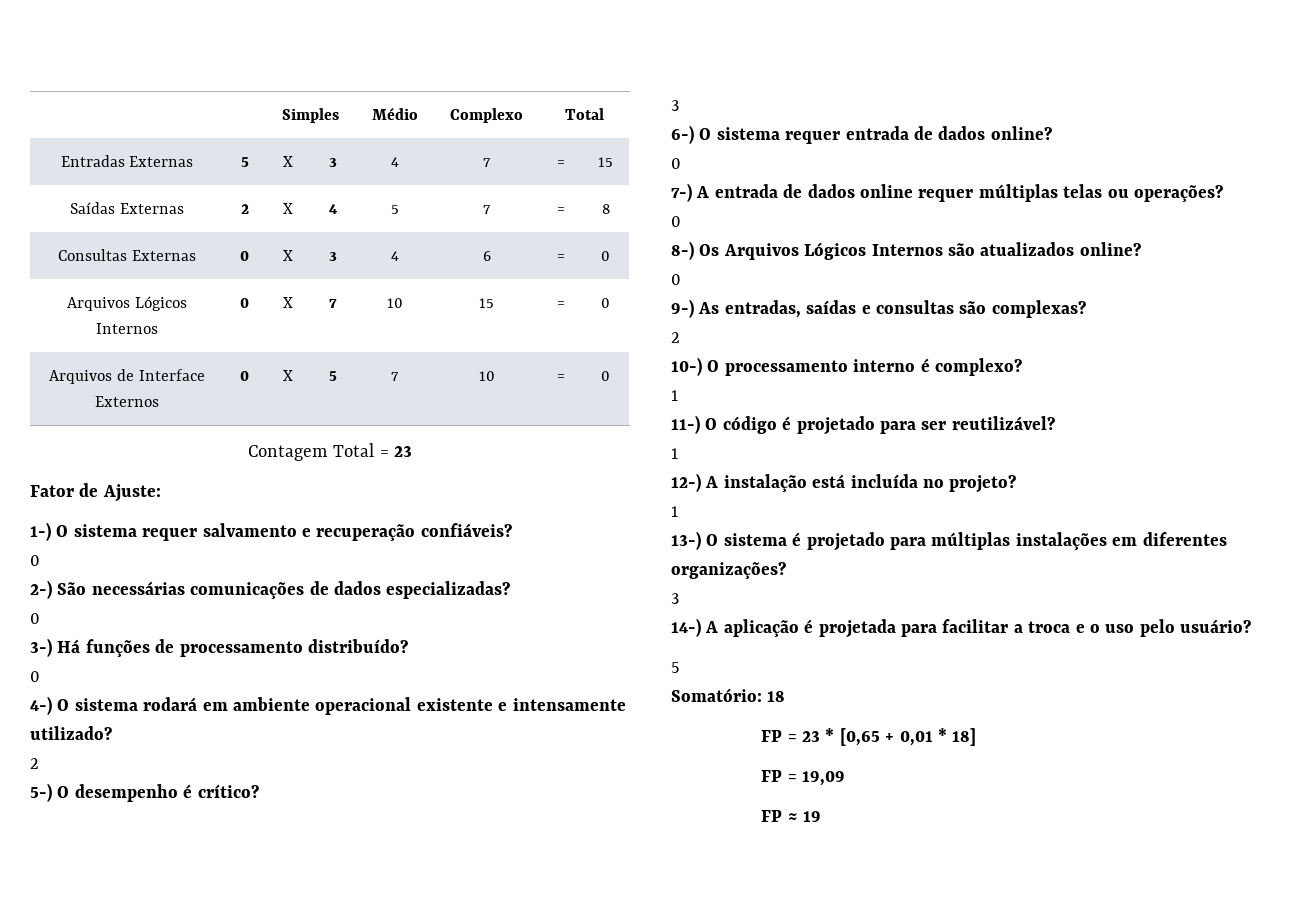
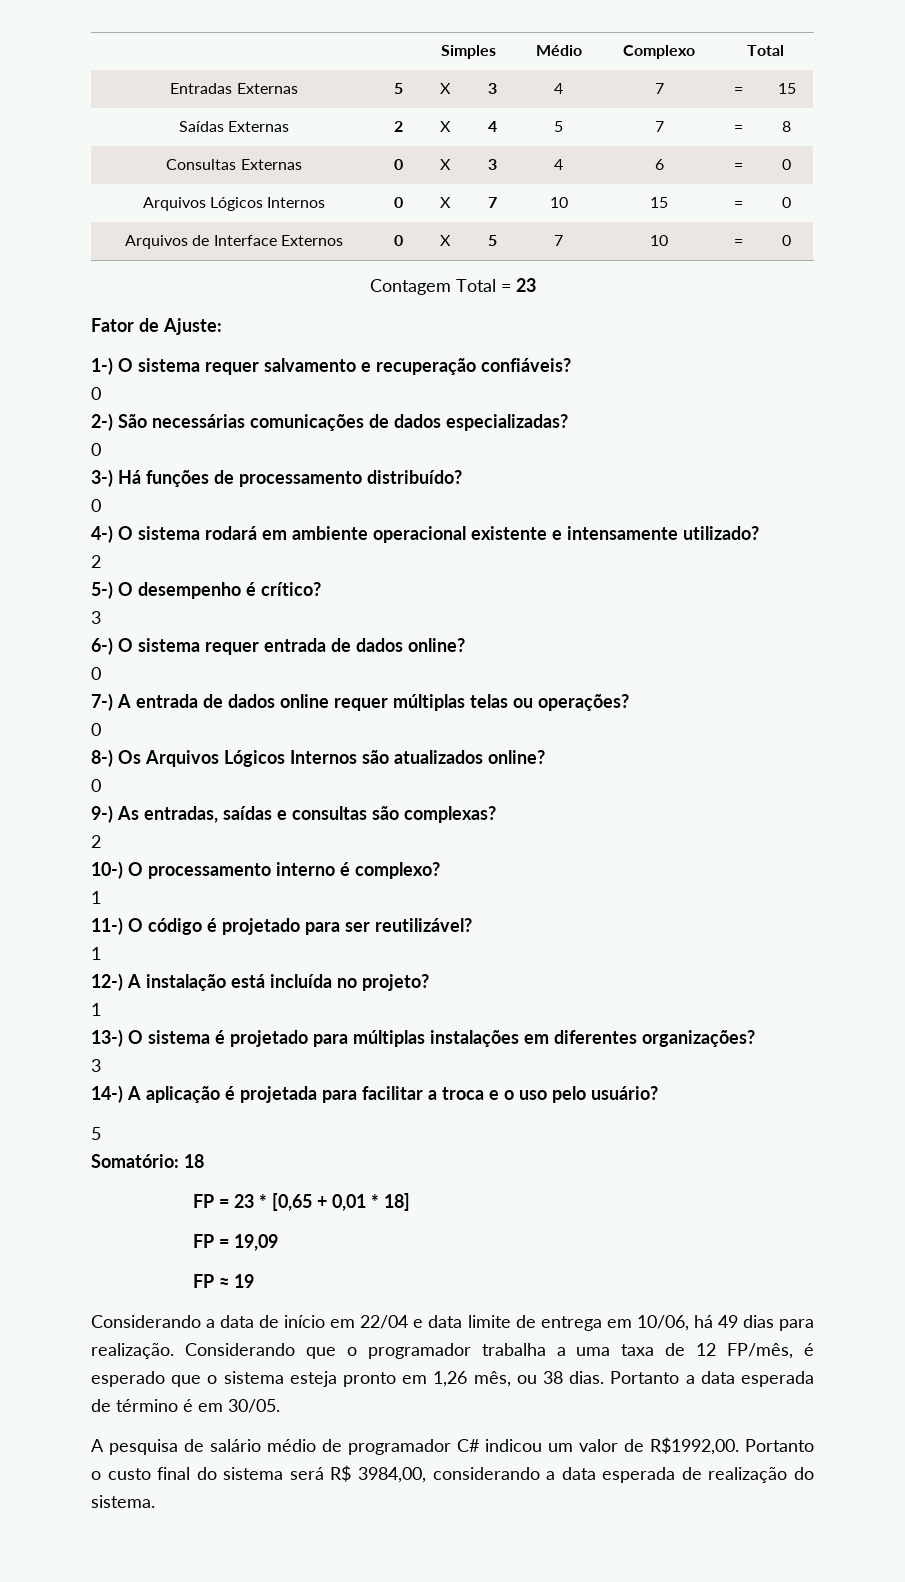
(822, 816) none -> [91,1315,814,1331] [91,1343,814,1359] [91,1371,815,1387] [91,1399,280,1413] [91,1437,814,1455] [91,1465,814,1483] [91,1495,155,1508] // Considerando a data de início em 22/04 e data limite de entrega em 10/06, há 49 dias para realização. Considerando que o programador trabalha a uma taxa de 12 FP/mês, é esperado que o sistema esteja pronto em 1,26 mês, ou 38 dias. Portanto a data esperada de término é em 30/05. // A pesquisa de salário médio de programador C# indicou um valor de R$1992,00. Portanto o custo final do sistema será R$ 3984,00, considerando a data esperada de realização do sistema.

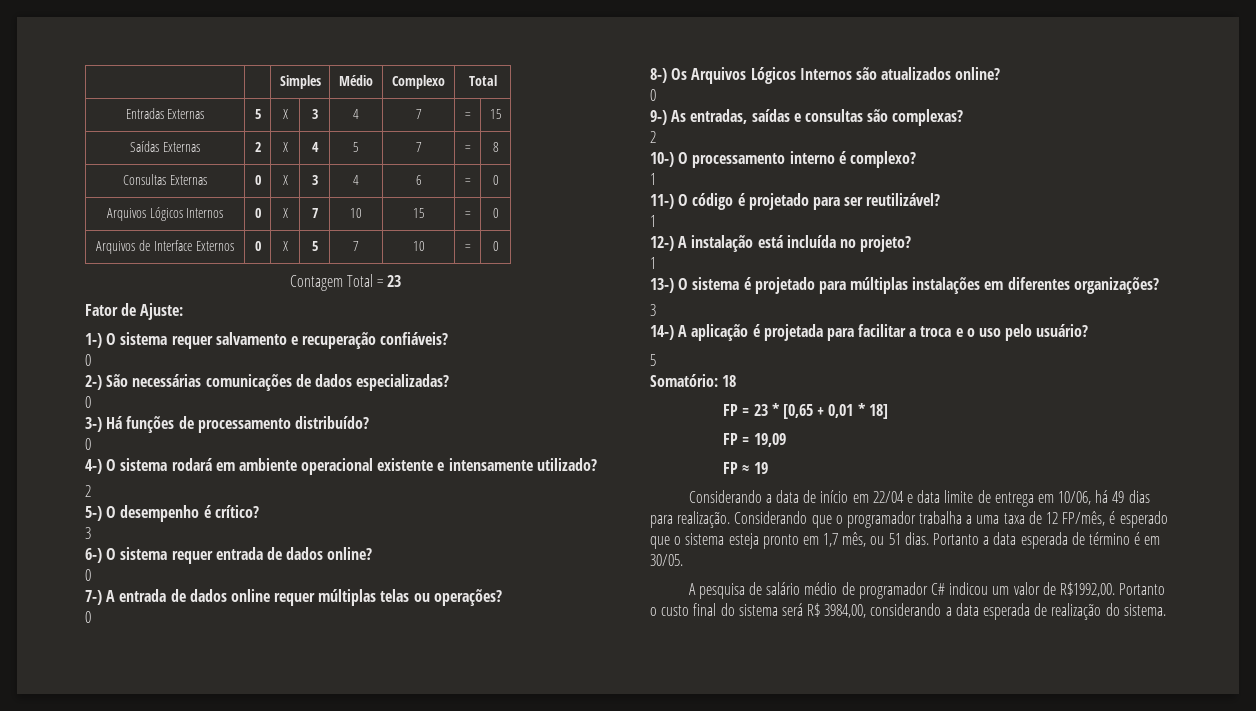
[433,1371,468,1387] 1,26 -> [823,533,839,547] 1,7
[543,1371,563,1384] 38 -> [888,533,901,545] 51

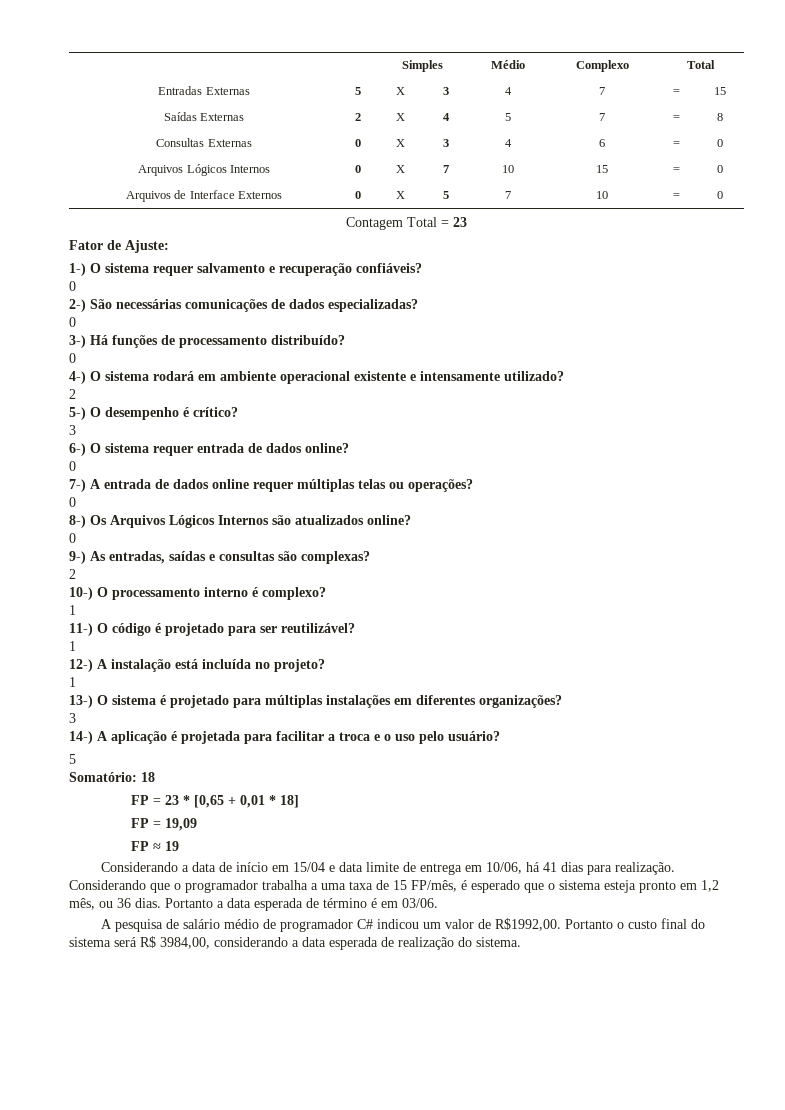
[872,491,904,503] 22/04 -> [293,862,326,872] 15/04
[1112,491,1125,503] 49 -> [543,862,558,872] 41
[1046,512,1059,524] 12 -> [393,880,407,890] 15
[823,533,839,547] 1,7 -> [701,880,719,892] 1,2
[888,533,901,545] 51 -> [117,898,131,908] 36
[650,554,683,566] 30/05. -> [402,898,438,908] 03/06.

